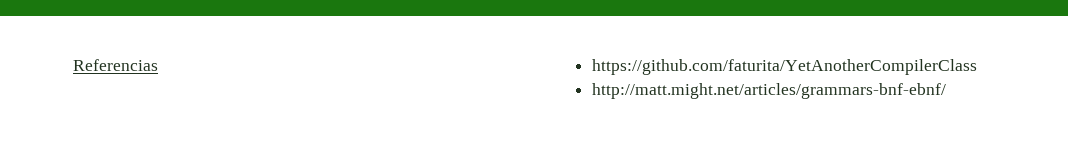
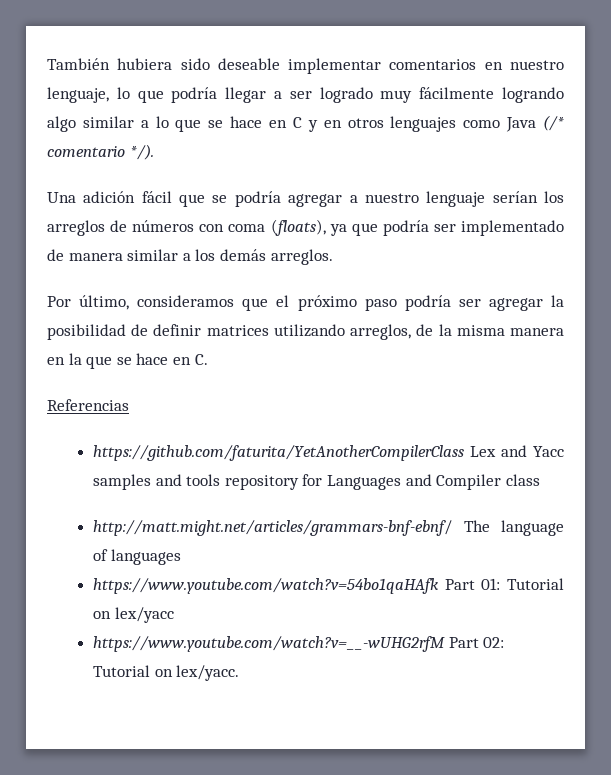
[73,59,158,71] [591,59,977,75] [591,83,946,99] Referencias // https://github.com/faturita/YetAnotherCompilerClass // http://matt.might.net/articles/grammars-bnf-ebnf/ -> [47,58,564,74] [47,87,564,103] [47,115,564,132] [47,144,154,160] [47,191,565,207] [47,219,565,236] [47,249,333,265] [47,295,565,311] [47,324,564,340] [47,353,208,369] [47,399,129,411] [93,445,564,461] [93,474,540,490] [93,520,564,536] [93,549,181,565] [93,578,564,594] [93,607,174,623] [93,636,505,652] [93,665,240,681] También hubiera sido deseable implementar comentarios en nuestro lenguaje, lo que podría llegar a ser logrado muy fácilmente logrando algo similar a lo que se hace en C y en otros lenguajes como Java (/* comentario */). // Una adición fácil que se podría agregar a nuestro lenguaje serían los arreglos de números con coma (floats), ya que podría ser implementado de manera similar a los demás arreglos. // Por último, consideramos que el próximo paso podría ser agregar la posibilidad de definir matrices utilizando arreglos, de la misma manera en la que se hace en C. // Referencias // https://github.com/faturita/YetAnotherCompilerClass Lex and Yacc samples and tools repository for Languages and Compiler class // http://matt.might.net/articles/grammars-bnf-ebnf/ The language of languages // https://www.youtube.com/watch?v=54bo1qaHAfk Part 01: Tutorial on lex/yacc // https://www.youtube.com/watch?v=__-wUHG2rfM Part 02: Tutorial on lex/yacc.

